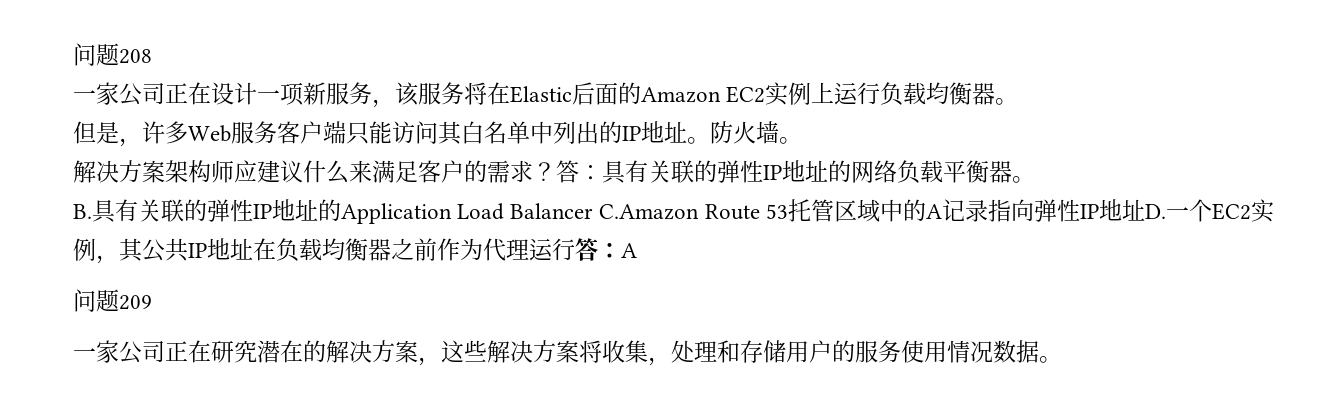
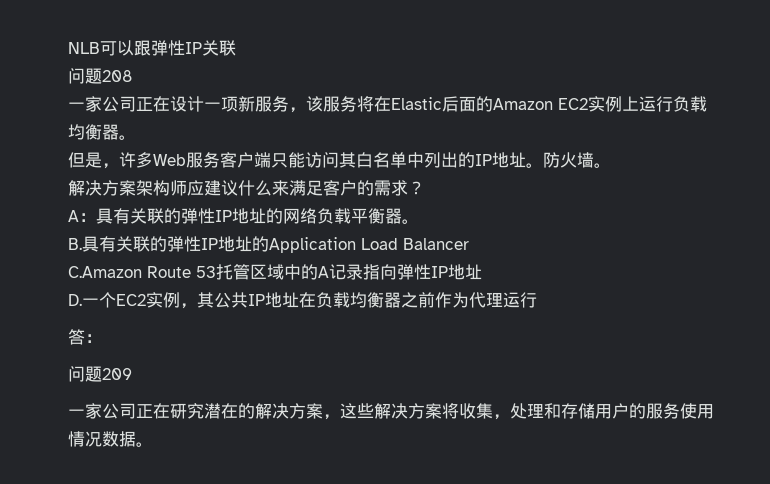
(72, 54) none -> [67,40,236,56] NLB可以跟弹性IP关联 //
[555,160,579,183] 答 -> [67,210,79,222] // A
(594, 211) none -> (469, 244) //
(1145, 210) none -> (482, 272) //
[574,238,637,261] 答：A -> [67,329,102,345] // 答：

